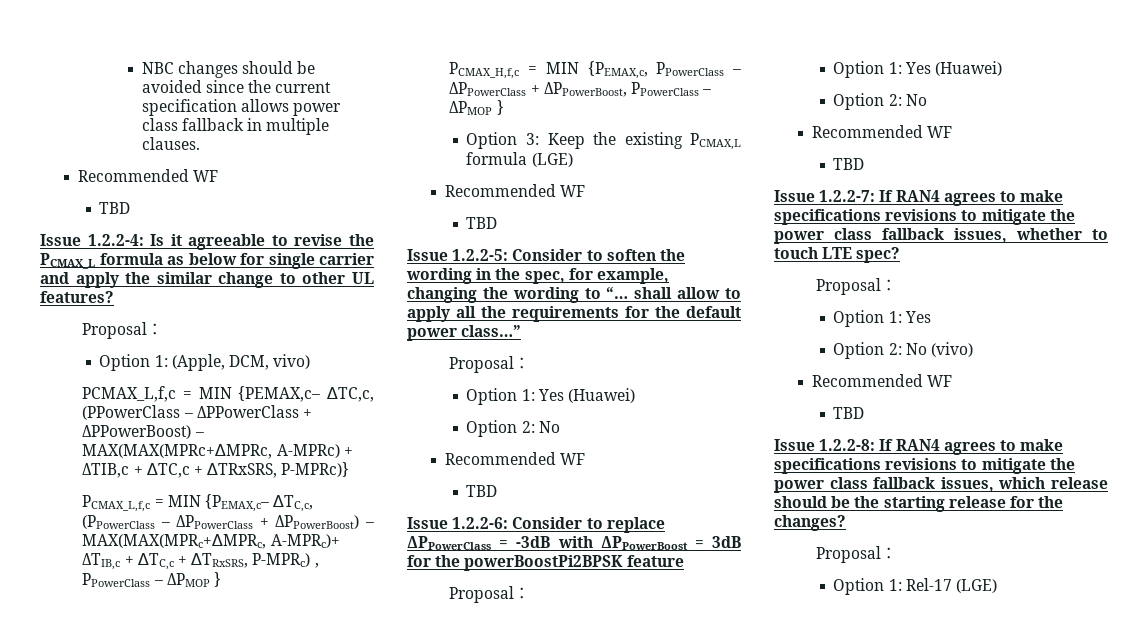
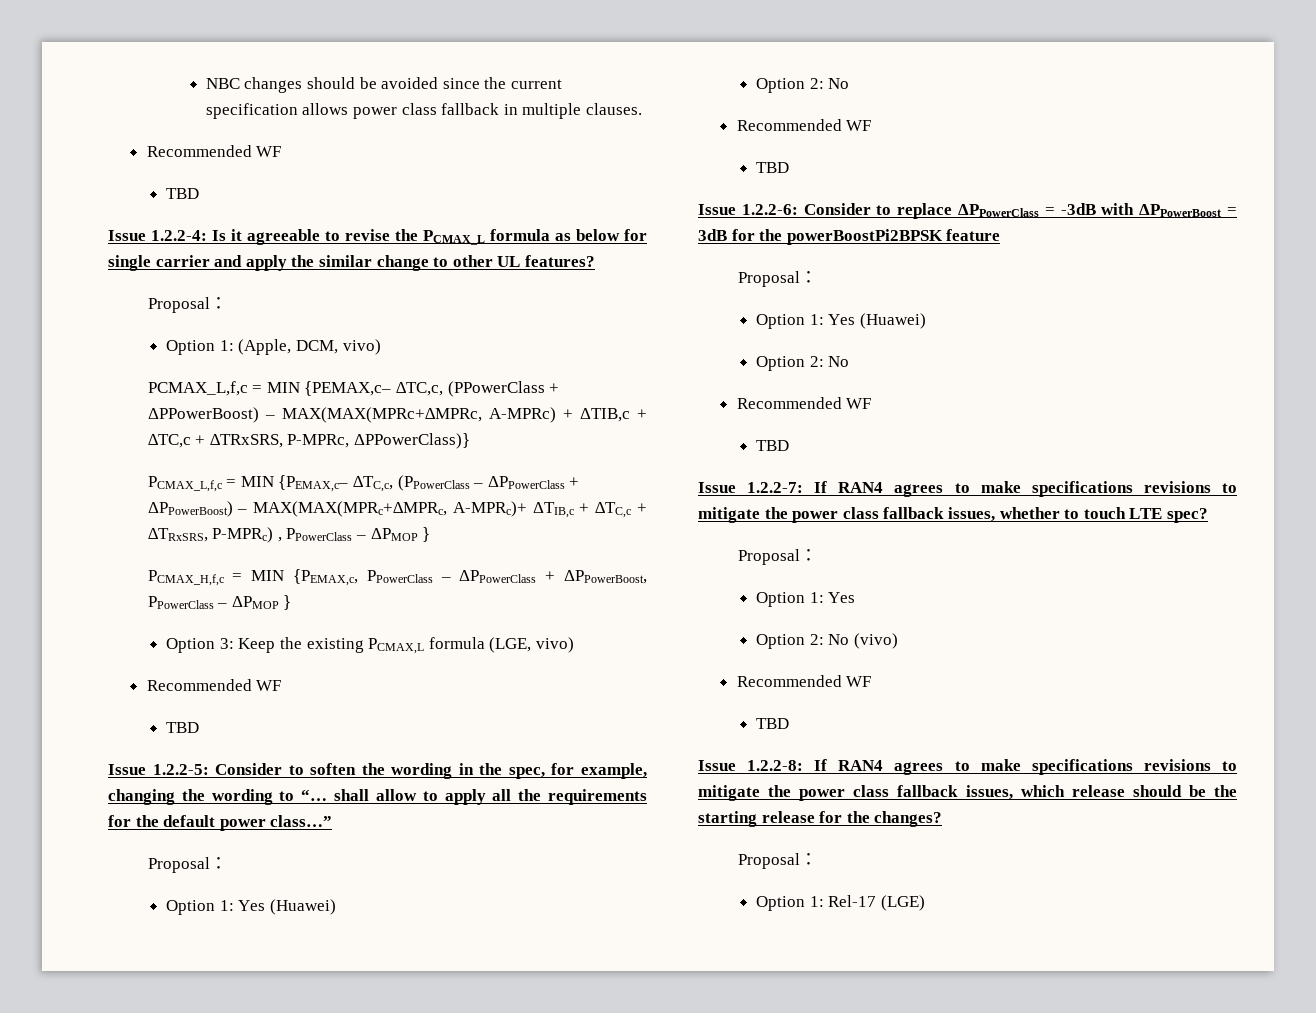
[183,405,299,418] – ΔPPowerClass -> (545, 389) none
[281,462,350,477] P-MPRc)} -> [287,433,470,449] P-MPRc, ΔPPowerClass)}
[531,153,573,167] (LGE) -> [489,637,575,653] (LGE, vivo)

